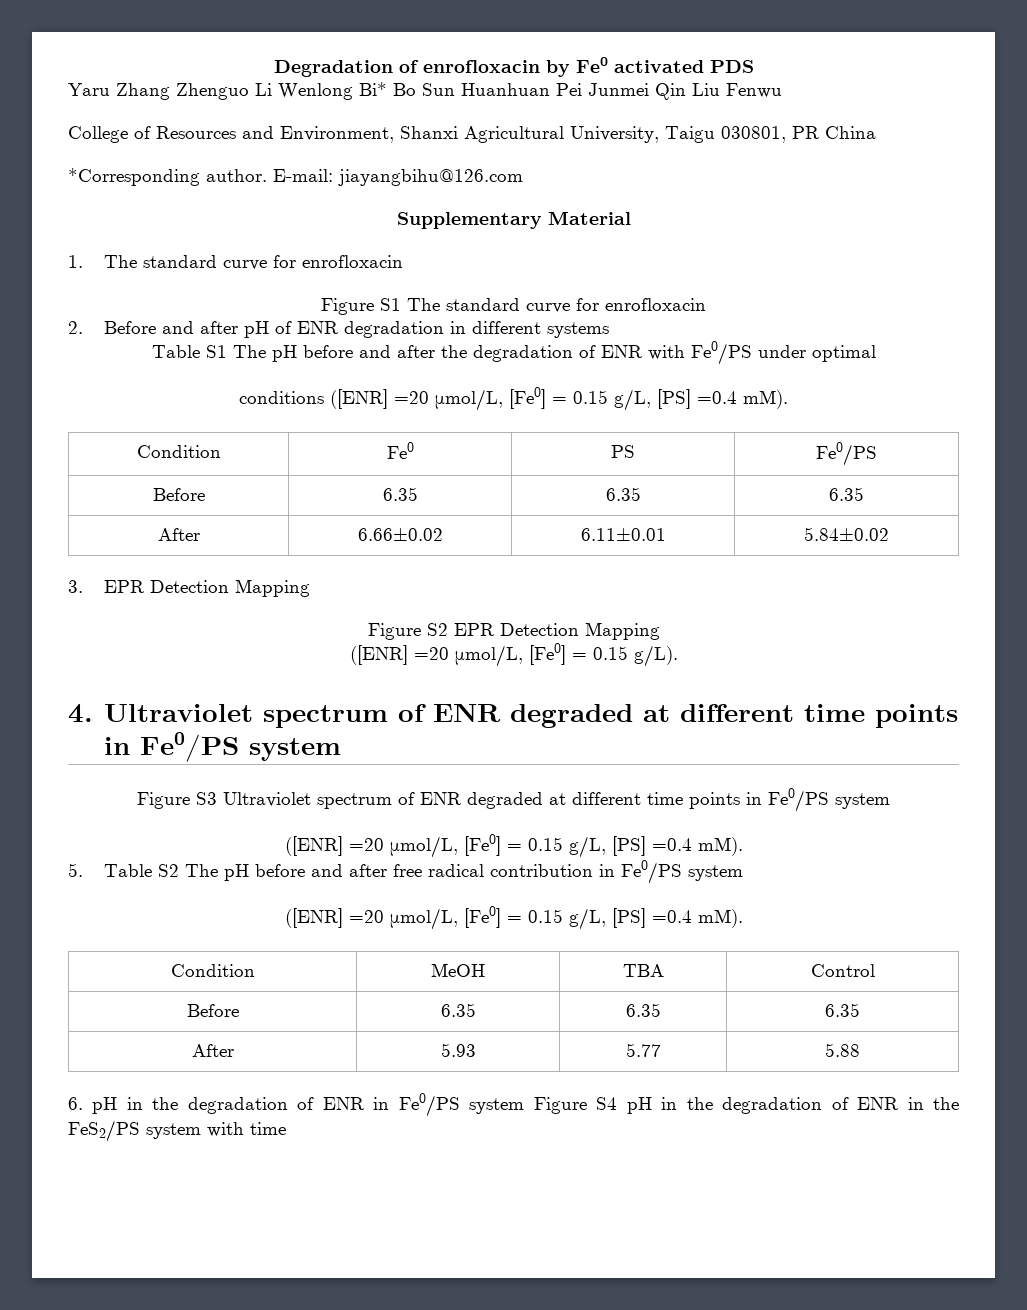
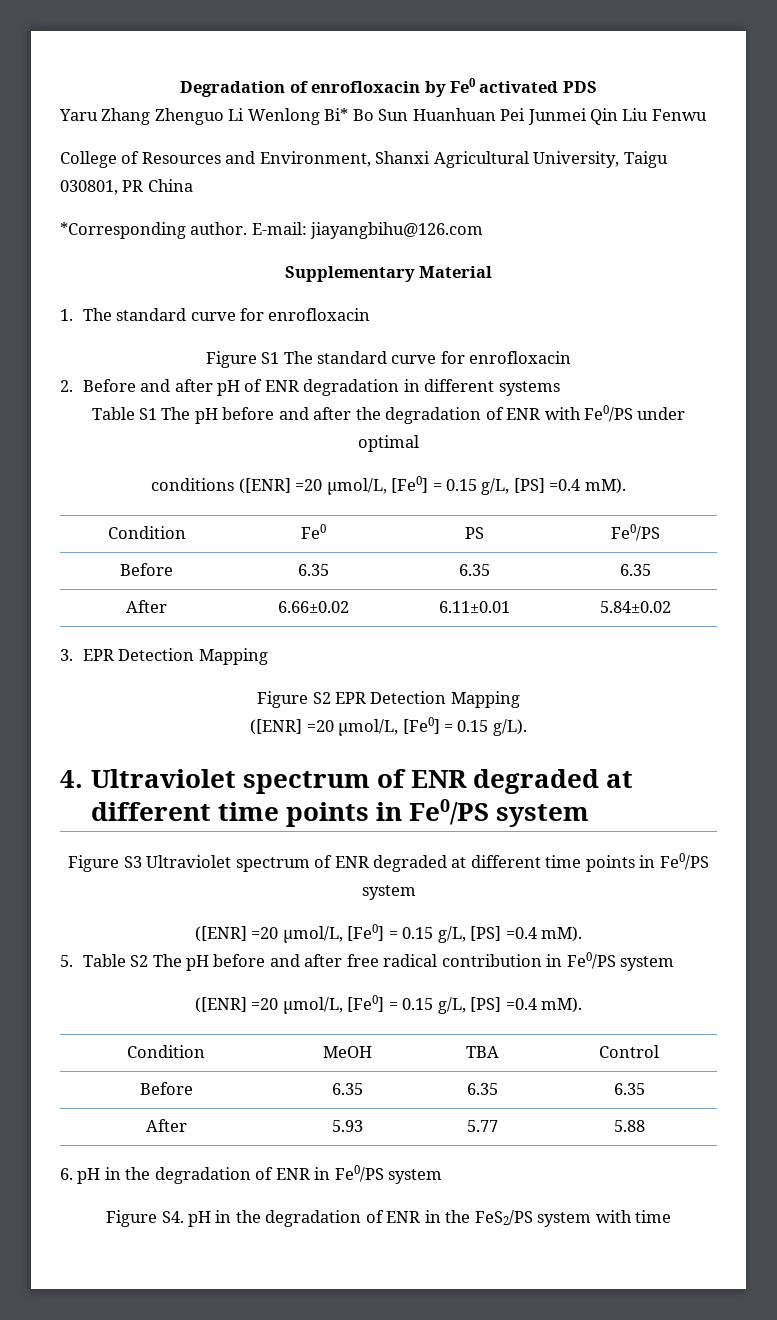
[533,1097,618,1114] Figure S4 -> [106,1210,184,1227] // Figure S4.

